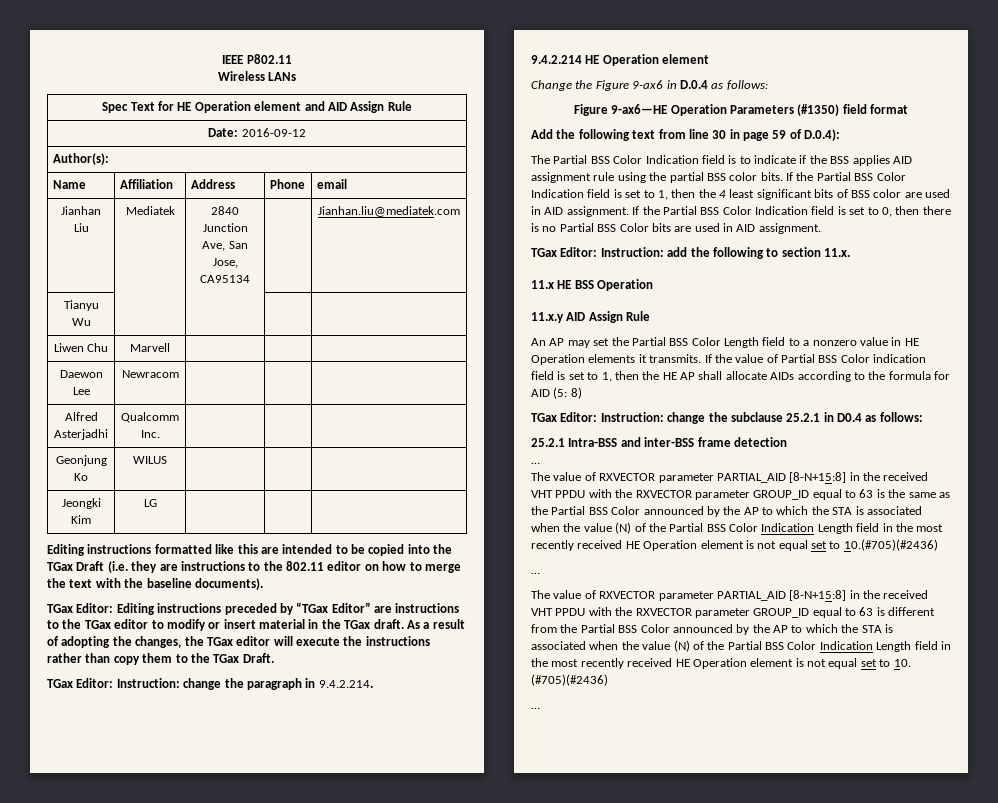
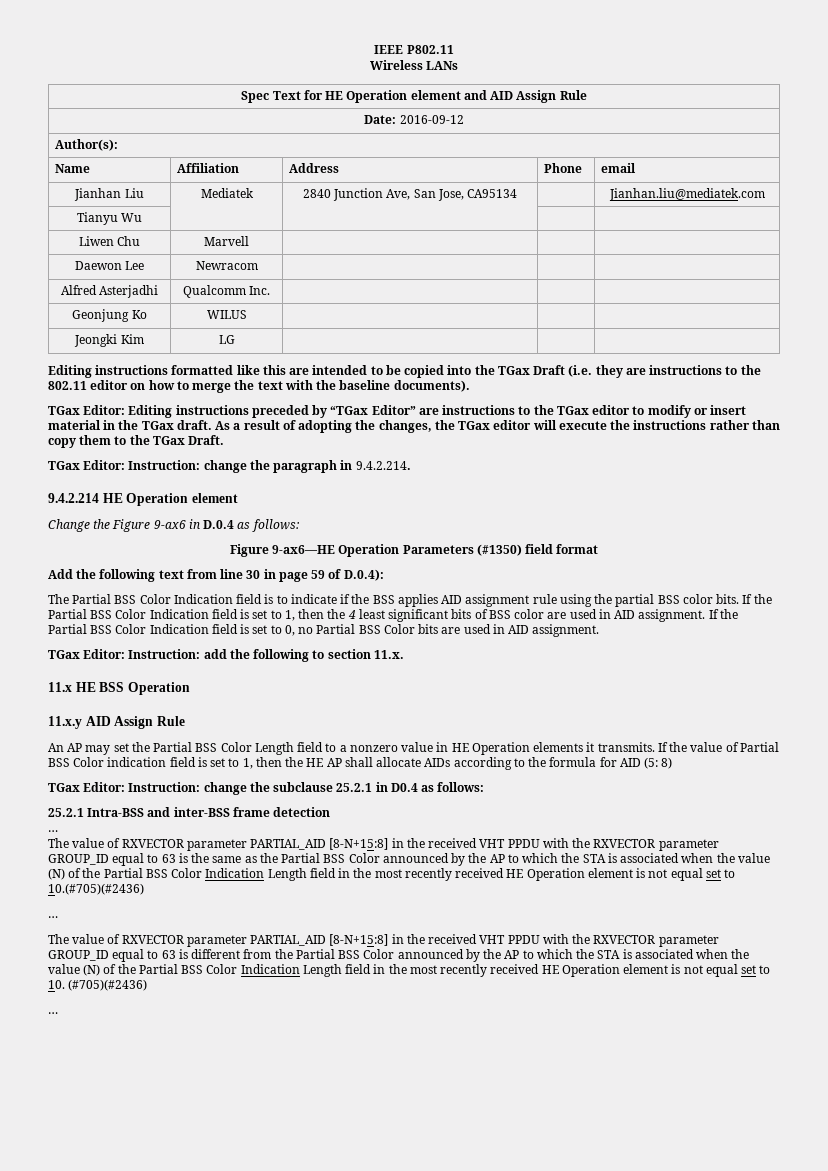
[895,206,951,215] [531,223,539,232] then there is -> (295, 630) none

